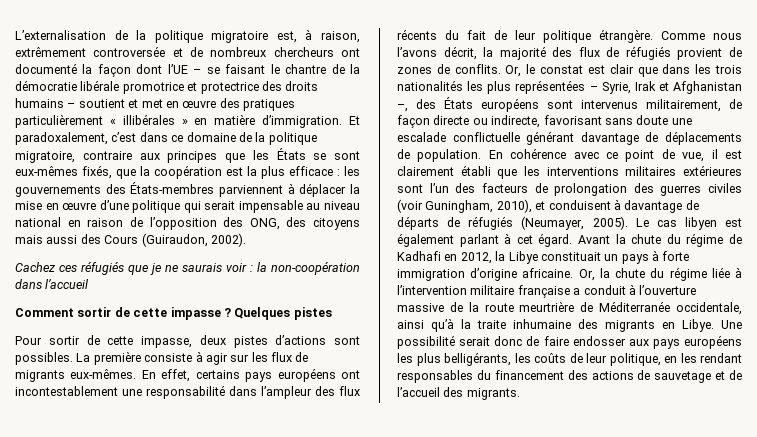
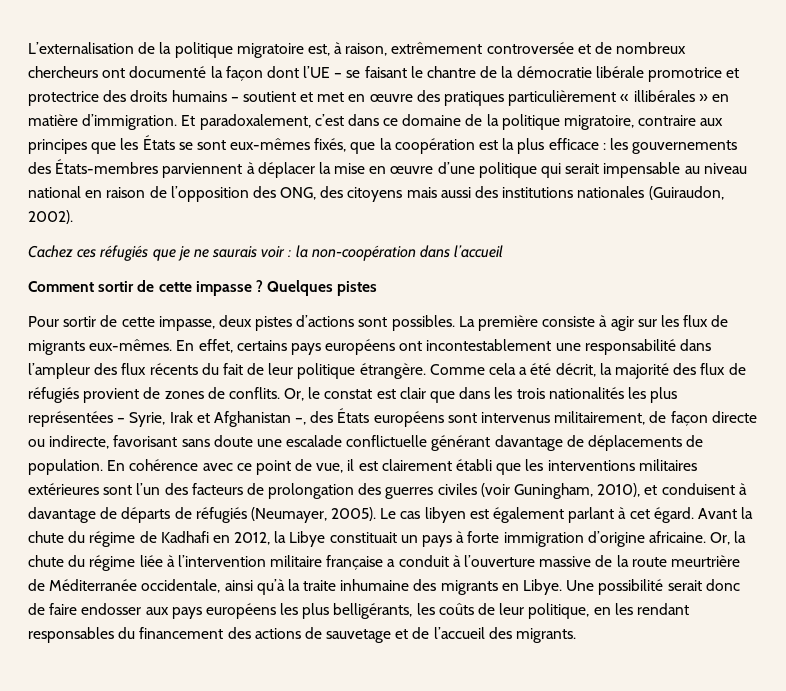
[104,235,139,244] Cours -> [502,186,645,198] institutions nationales
[713,33,742,40] [397,47,437,57] nous l’avons -> [489,363,552,375] cela a été

